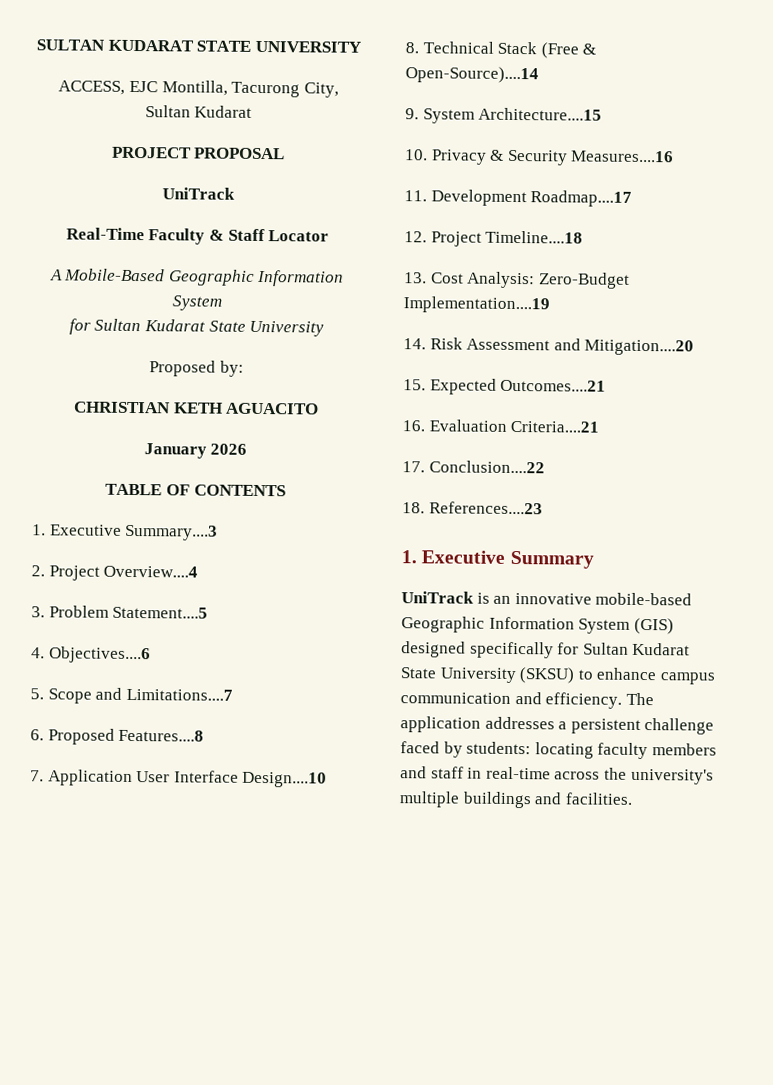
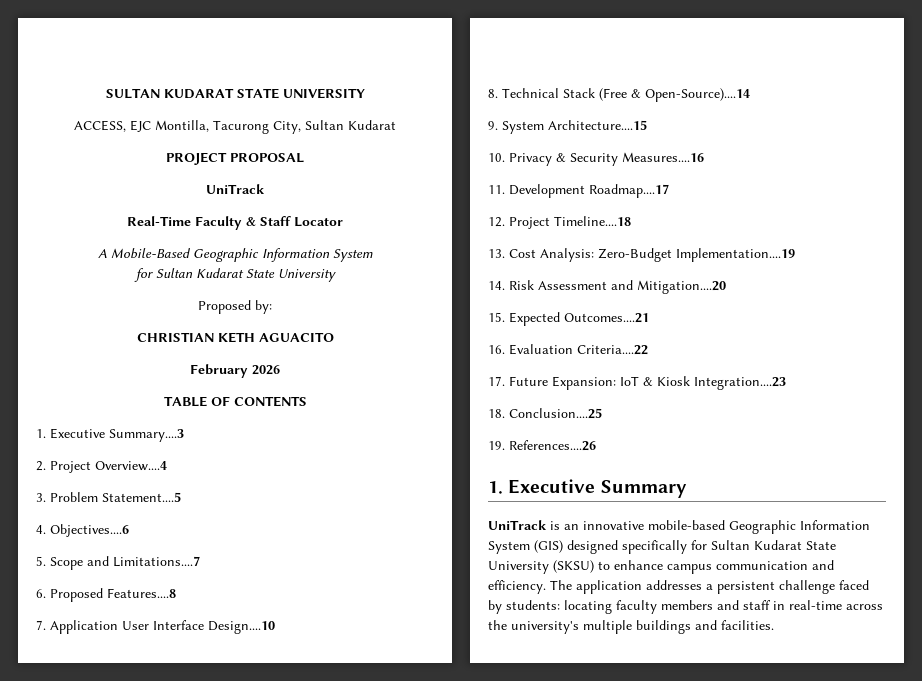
[143,443,207,459] January -> [190,364,248,378] February
[510,420,600,433] Criteria....21 -> [577,345,648,355] Criteria....22
[428,460,545,474] [402,501,543,515] Conclusion....22 // 18. References....23 -> [509,376,786,390] [488,408,602,419] [488,440,596,451] Future Expansion: IoT & Kiosk Integration....23 // 18. Conclusion....25 // 19. References....26

